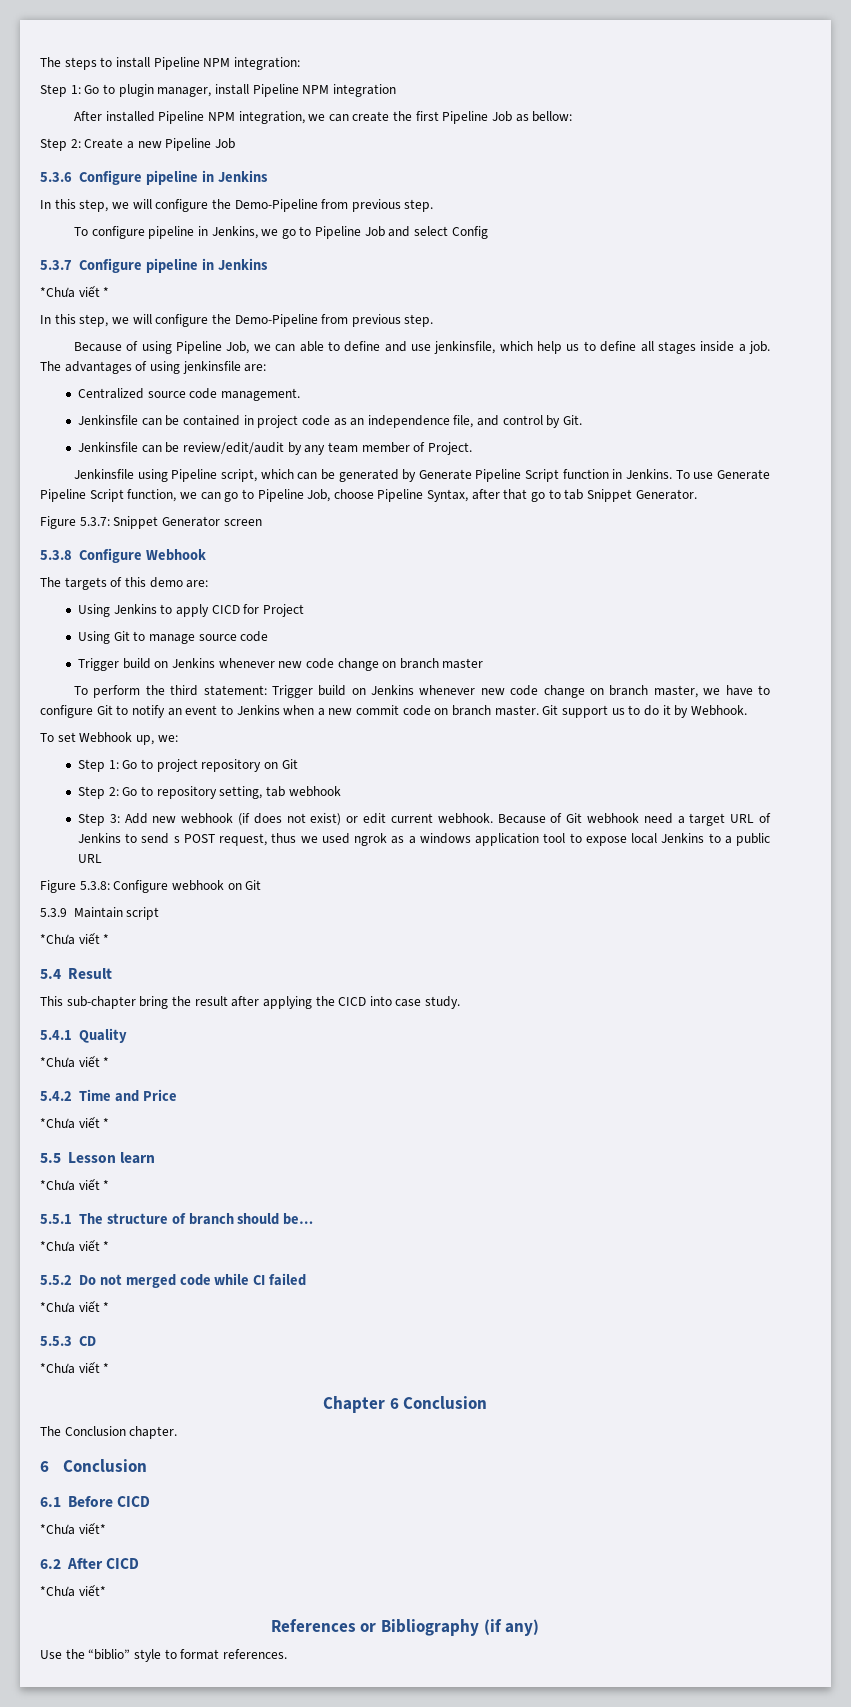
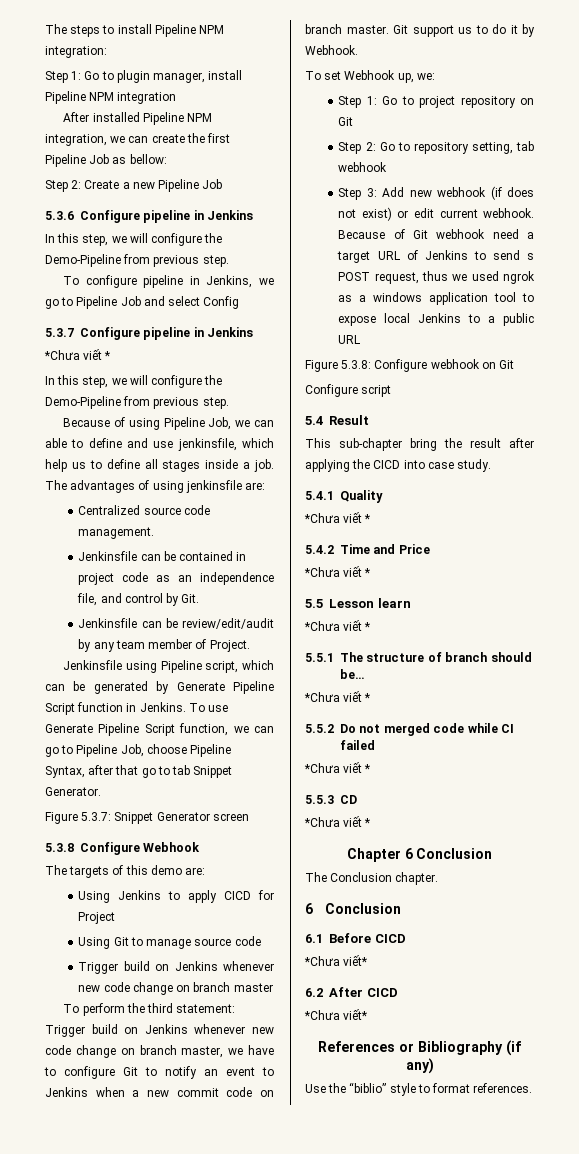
[40,907,123,918] 5.3.9 Maintain -> [305,384,358,397] Configure
[40,933,110,945] // *Chưa viết * -> (392, 391) none

